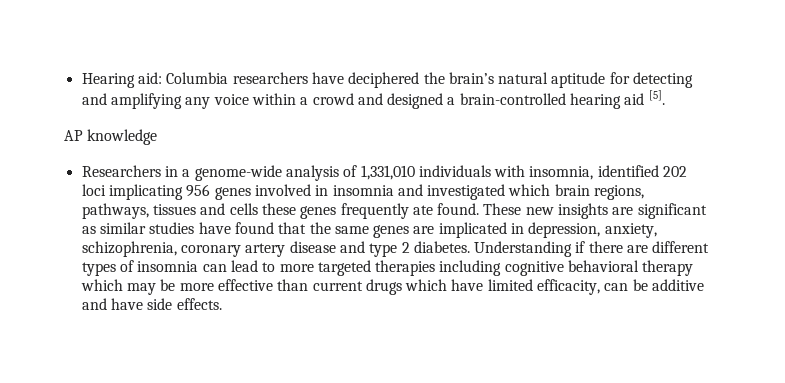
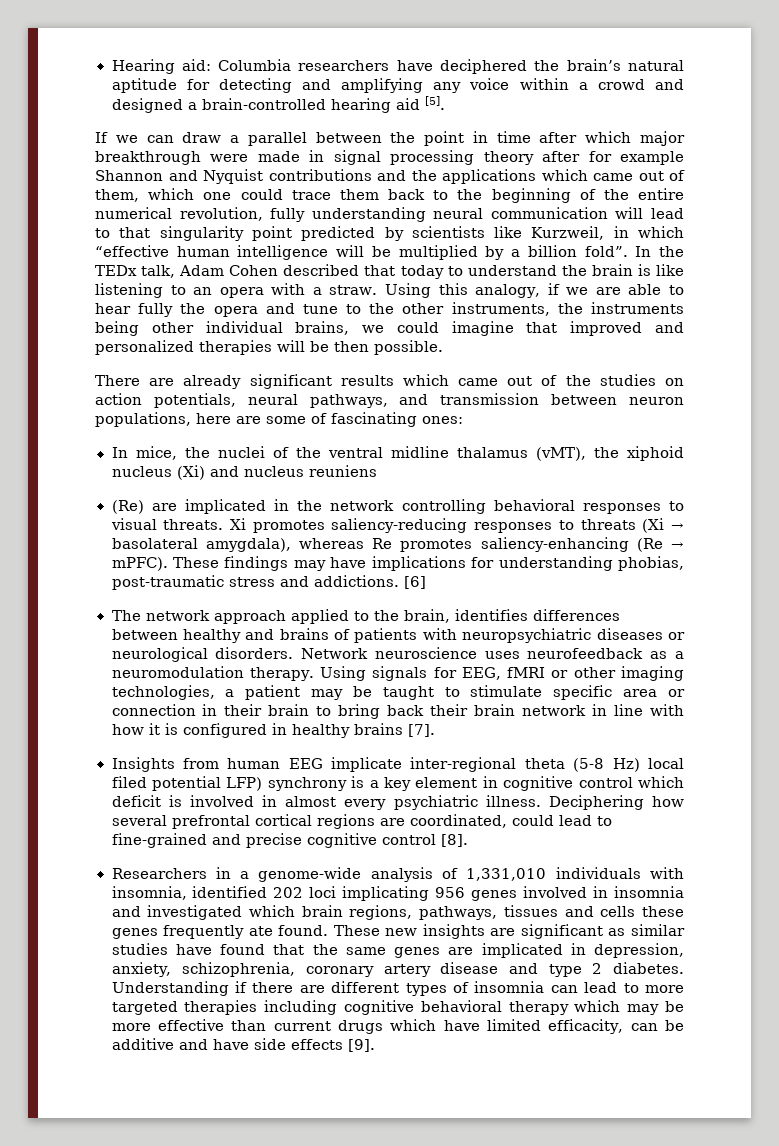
[64,129,158,145] AP knowledge -> [95,131,685,146] [95,150,685,165] [95,169,685,184] [95,188,685,203] [95,207,684,222] [95,226,684,241] [95,245,685,260] [95,264,684,279] [95,283,684,298] [95,302,684,317] [95,321,684,336] [95,340,443,355] [95,374,684,389] [95,393,684,408] [95,412,463,427] [111,446,684,461] [111,465,377,480] [111,499,684,514] [110,518,684,533] [111,537,684,552] [111,556,684,571] [111,575,426,590] [111,609,620,624] [111,628,686,643] [111,647,684,662] [111,666,685,681] [111,685,686,700] [111,704,684,719] [111,723,435,738] [111,757,685,772] [111,776,685,791] [111,795,684,810] [111,814,612,829] [111,833,468,848] If we can draw a parallel between the point in time after which major breakthrough were made in signal processing theory after for example Shannon and Nyquist contributions and the applications which came out of them, which one could trace them back to the beginning of the entire numerical revolution, fully understanding neural communication will lead to that singularity point predicted by scientists like Kurzweil, in which “effective human intelligence will be multiplied by a billion fold”. In the TEDx talk, Adam Cohen described that today to understand the brain is like listening to an opera with a straw. Using this analogy, if we are able to hear fully the opera and tune to the other instruments, the instruments being other individual brains, we could imagine that improved and personalized therapies will be then possible. // There are already significant results which came out of the studies on action potentials, neural pathways, and transmission between neuron populations, here are some of fascinating ones: // In mice, the nuclei of the ventral midline thalamus (vMT), the xiphoid nucleus (Xi) and nucleus reuniens // (Re) are implicated in the network controlling behavioral responses to visual threats. Xi promotes saliency-reducing responses to threats (Xi → basolateral amygdala), whereas Re promotes saliency-enhancing (Re → mPFC). These findings may have implications for understanding phobias, post-traumatic stress and addictions. [6] // The network approach applied to the brain, identifies differences between healthy and brains of patients with neuropsychiatric diseases or neurological disorders. Network neuroscience uses neurofeedback as a neuromodulation therapy. Using signals for EEG, fMRI or other imaging technologies, a patient may be taught to stimulate specific area or connection in their brain to bring back their brain network in line with how it is configured in healthy brains [7]. // Insights from human EEG implicate inter-regional theta (5-8 Hz) local filed potential LFP) synchrony is a key element in cognitive control which deficit is involved in almost every psychiatric illness. Deciphering how several prefrontal cortical regions are coordinated, could lead to fine-grained and precise cognitive control [8].
[176,298,222,310] effects. -> [290,1039,375,1052] effects [9].

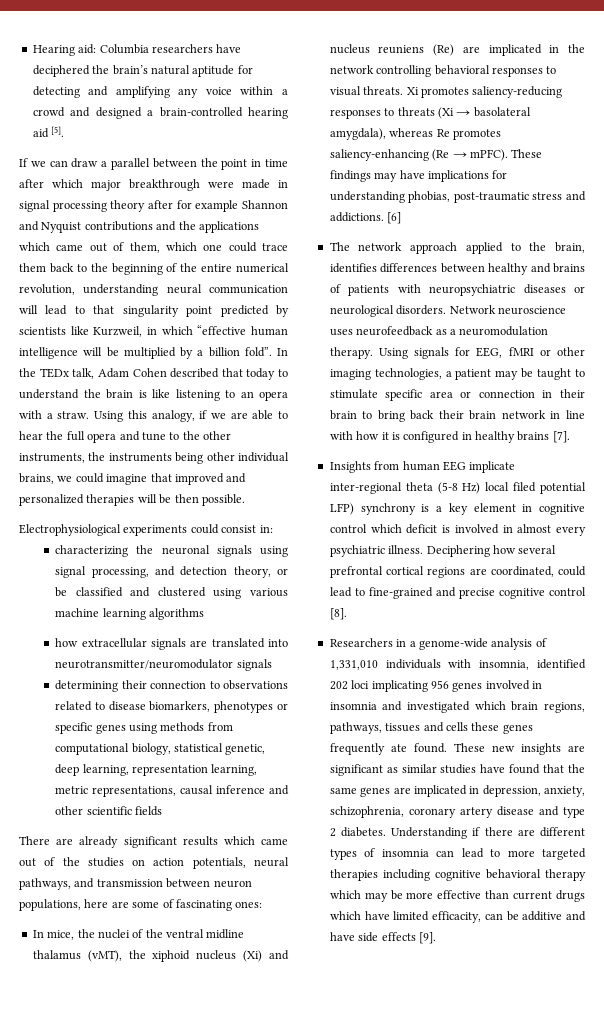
[270,208,306,222] fully -> (75, 289) none
[138,303,206,317] fully the -> [46,431,85,441] the full
(443, 347) none -> [19,524,273,536] [55,545,288,557] [55,566,288,578] [55,587,288,599] [55,608,204,620] [55,638,288,650] [55,659,272,671] [55,680,288,692] [55,701,288,713] [55,722,233,734] [55,743,266,755] [55,764,258,776] [55,785,289,797] [55,806,162,816] // Electrophysiological experiments could consist in: // characterizing the neuronal signals using signal processing, and detection theory, or be classified and clustered using various machine learning algorithms // how extracellular signals are translated into neurotransmitter/neuromodulator signals // determining their connection to observations related to disease biomarkers, phenotypes or specific genes using methods from computational biology, statistical genetic, deep learning, representation learning, metric representations, causal inference and other scientific fields
(377, 471) // -> (425, 49) none

